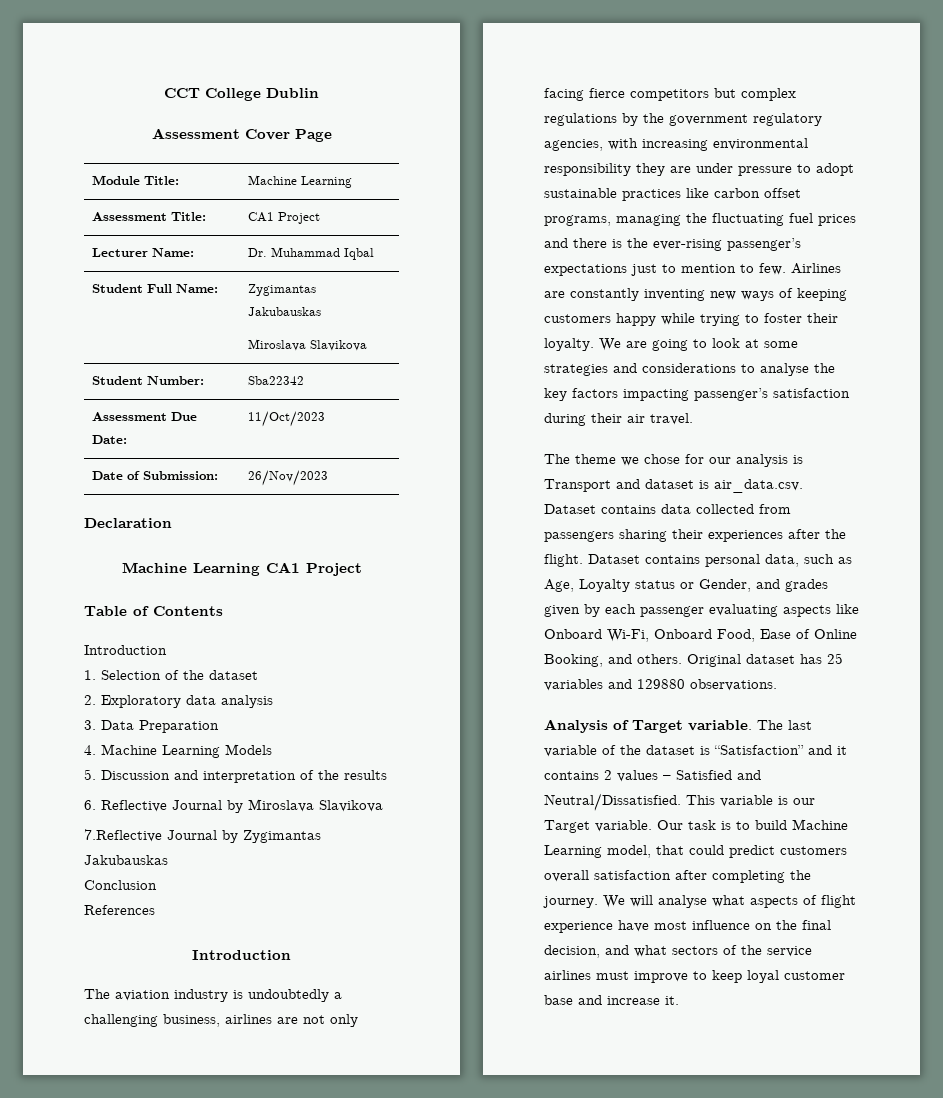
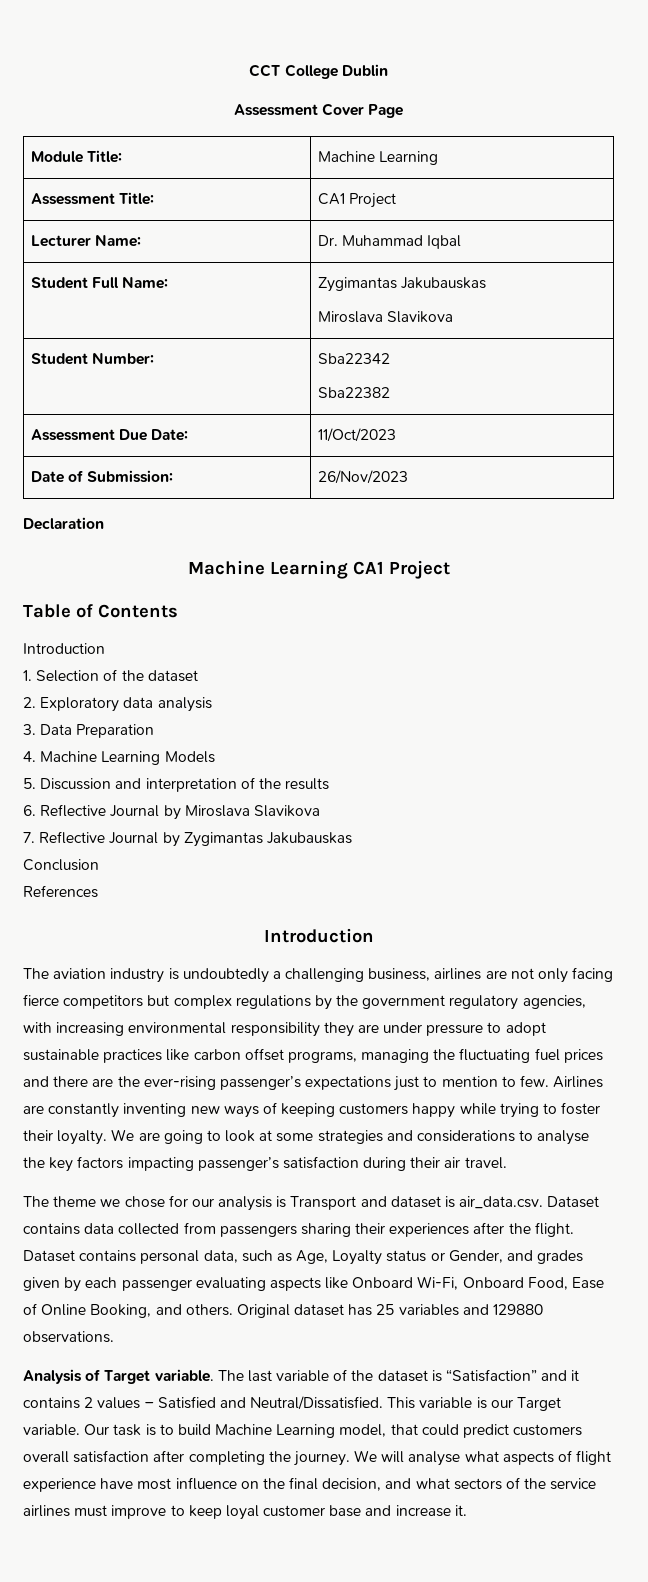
(305, 380) none -> [317,387,390,398] // Sba22382
[84,829,162,842] 7.Reflective -> [23,831,106,844] 7. Reflective
[612,239,622,248] is -> [92,1078,114,1087] are

